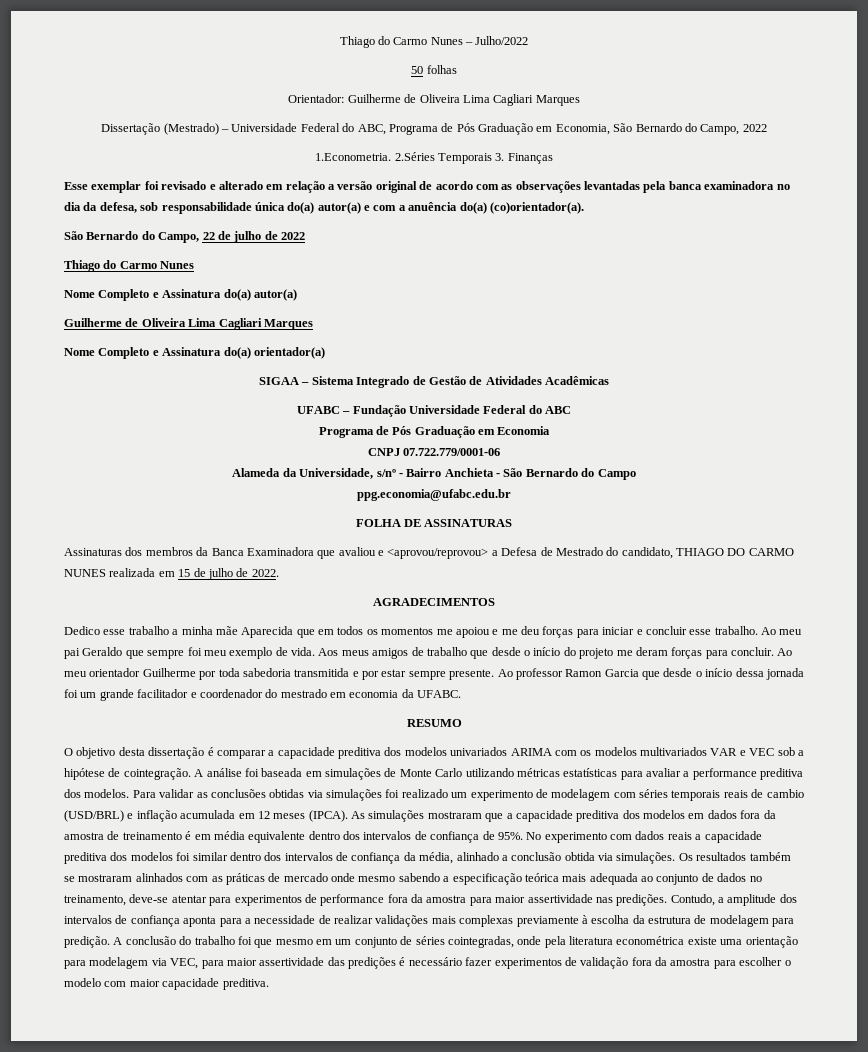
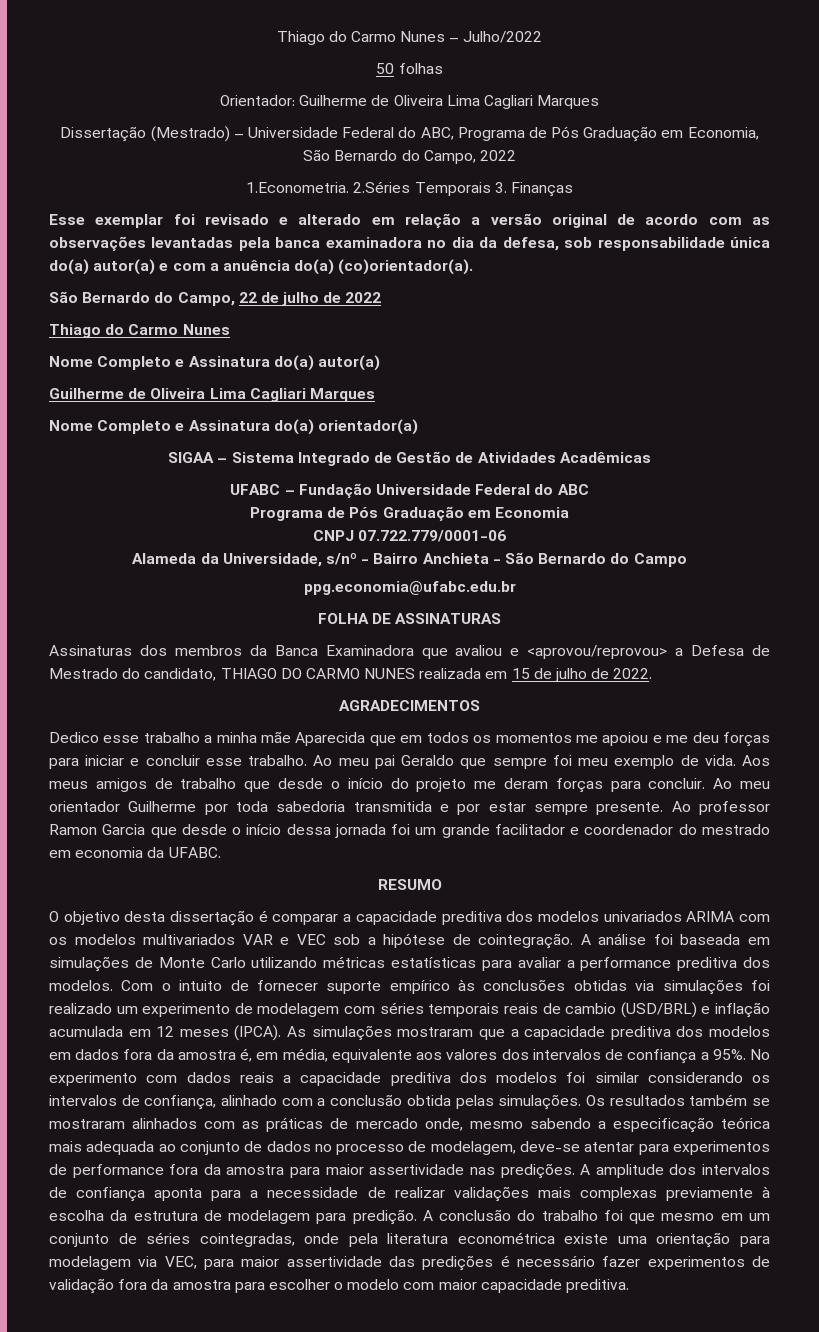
[132,789,208,798] Para validar as -> [121,979,476,994] Com o intuito de fornecer suporte empírico às
[107,831,495,843] de treinamento é em média equivalente dentro dos intervalos de confiança de -> [240,1048,709,1064] é, em média, equivalente aos valores dos intervalos de confiança a
[229,852,499,864] dentro dos intervalos de confiança da média, alinhado -> [647,1072,770,1083] [49,1095,313,1110] considerando os intervalos de confiança, alinhado com
[598,853,613,861] via -> [455,1095,494,1109] pelas
[331,873,355,882] onde -> [424,1118,463,1131] onde,
[64,895,126,906] treinamento, -> [336,1141,516,1155] processo de modelagem,
[670,894,724,906] Contudo, a -> [580,1164,591,1175] A

